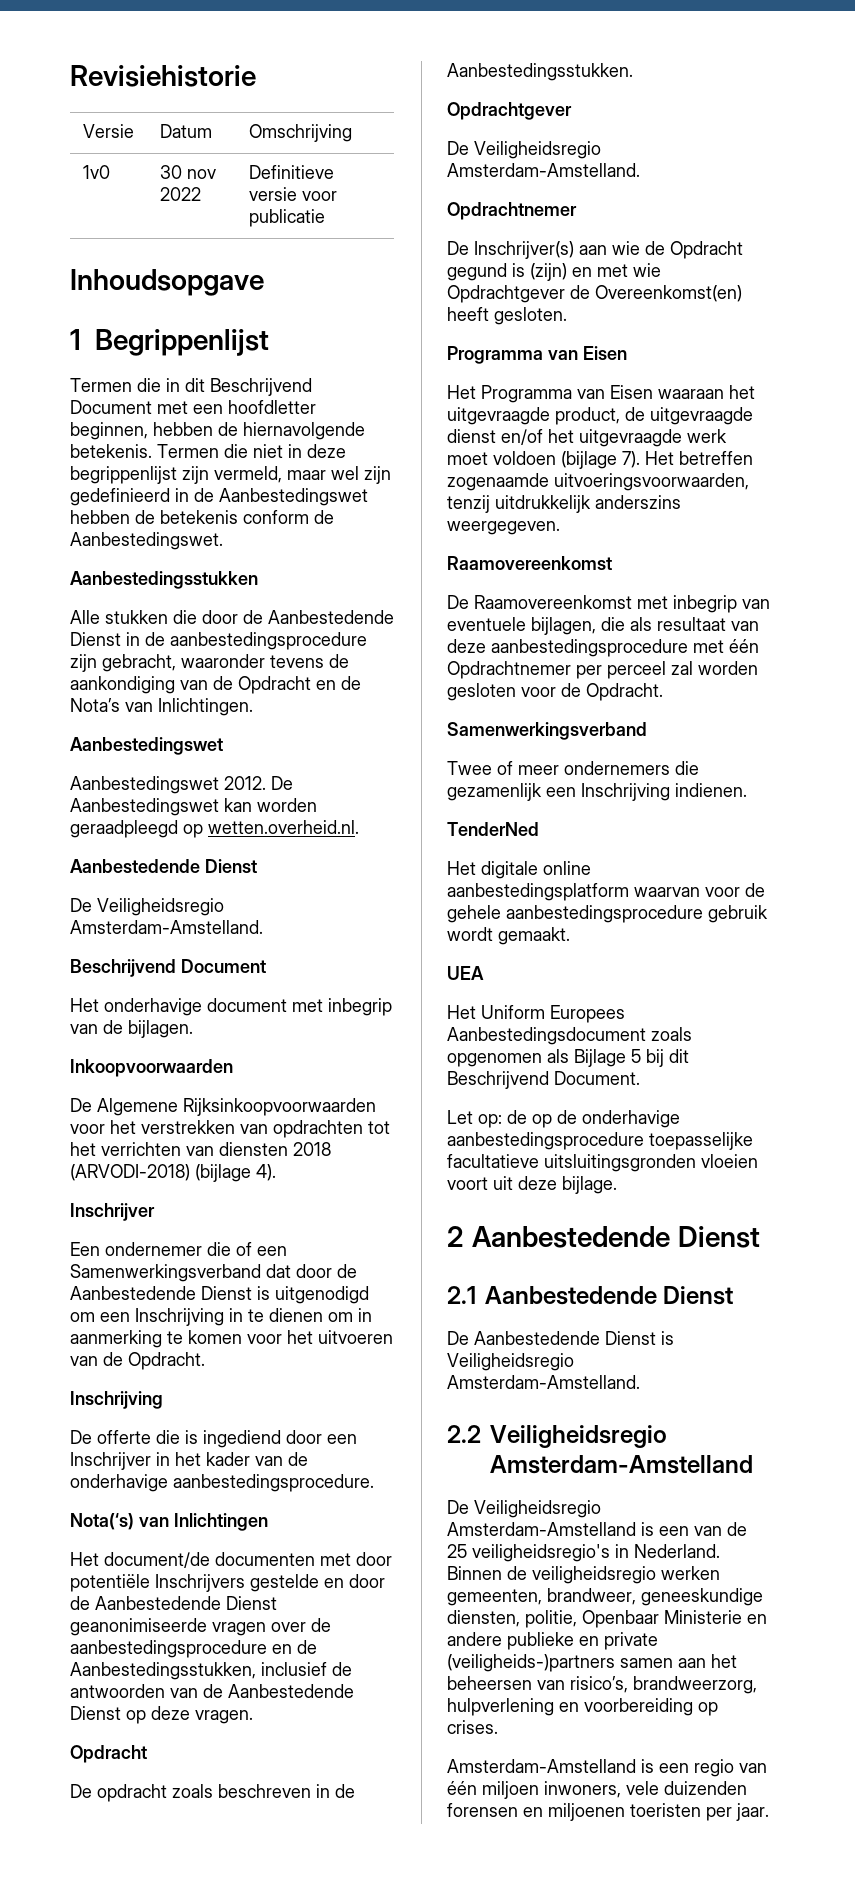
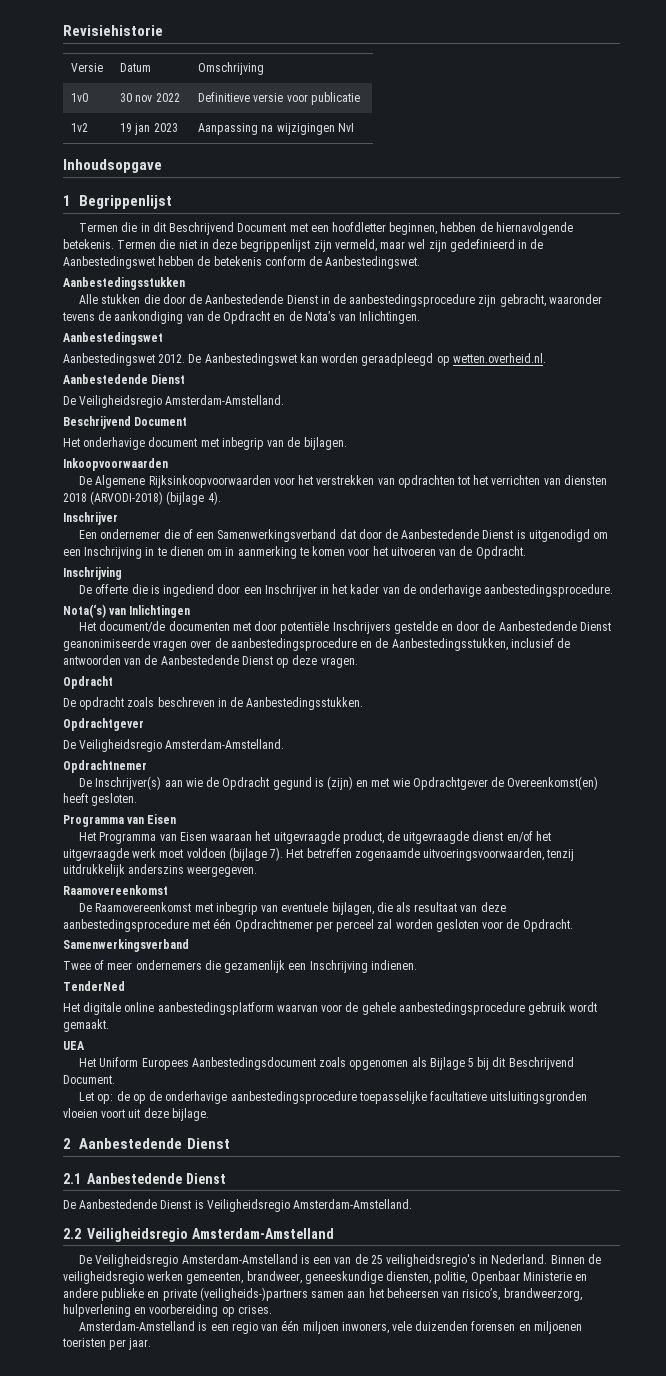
(325, 218) none -> [71,123,89,132] [120,123,178,135] [198,123,354,135] // 1v2 | 19 jan 2023 | Aanpassing na wijzigingen NvI

